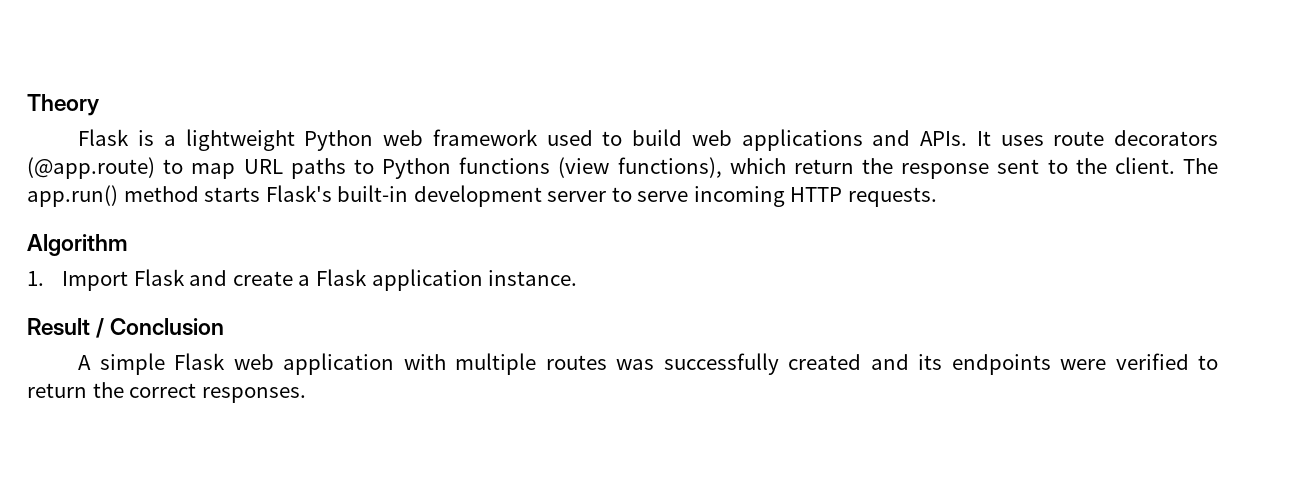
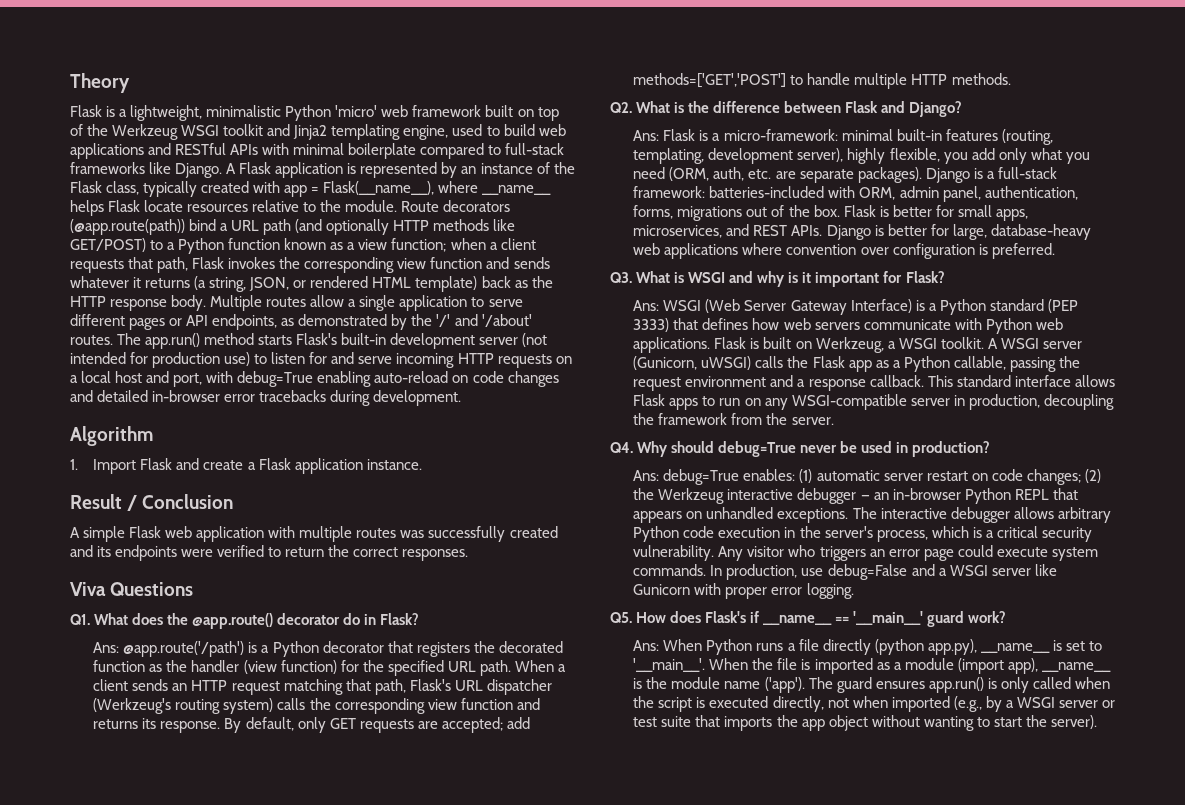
[185,129,538,151] lightweight Python web framework -> [130,105,559,121] [70,124,449,140] lightweight, minimalistic Python 'micro' web framework built on top of the Werkzeug WSGI toolkit and Jinja2 templating engine,
[920,130,1218,146] [27,157,1175,179] APIs. It uses route decorators (@app.route) to map URL paths to Python functions (view functions), which return the response sent to the client. -> [175,143,565,159] [70,162,575,178] [70,181,552,197] [70,200,511,216] [70,219,516,235] [70,238,536,254] [70,257,550,273] [70,276,553,292] [70,295,523,311] [70,314,532,330] [70,335,113,345] RESTful APIs with minimal boilerplate compared to full-stack frameworks like Django. A Flask application is represented by an instance of the Flask class, typically created with app = Flask(__name__), where __name__ helps Flask locate resources relative to the module. Route decorators (@app.route(path)) bind a URL path (and optionally HTTP methods like GET/POST) to a Python function known as a view function; when a client requests that path, Flask invokes the corresponding view function and sends whatever it returns (a string, JSON, or rendered HTML template) back as the HTTP response body. Multiple routes allow a single application to serve different pages or API endpoints, as demonstrated by the '/' and '/about' routes.
[611,186,937,207] to serve incoming HTTP requests. -> [522,333,548,347] [70,352,572,368] [70,371,559,387] [70,390,462,406] (not intended for production use) to listen for and serve incoming HTTP requests on a local host and port, with debug=True enabling auto-reload on code changes and detailed in-browser error tracebacks during development.
(306, 395) none -> [70,582,194,596] [70,613,420,629] [93,641,563,657] [93,660,566,676] [93,679,552,695] [93,698,540,714] [93,717,530,733] [633,73,1011,89] [610,101,963,117] [633,129,1053,145] [633,148,1090,164] [633,167,1057,183] [633,186,1078,202] [633,205,1028,221] [633,224,1091,240] [633,243,1055,259] [610,271,945,287] [633,299,1078,315] [633,318,1063,334] [633,337,1082,353] [633,356,1080,372] [633,375,1115,391] [633,394,1114,410] [633,413,834,425] [610,441,991,457] [633,469,1101,485] [633,488,1078,504] [633,507,1111,523] [633,526,1092,542] [633,545,1098,561] [633,564,1057,580] [633,583,854,599] [610,611,1007,627] [633,639,1102,655] [633,658,1111,674] [633,677,1110,693] [633,696,1115,712] [633,715,1097,731] // Viva Questions // Q1. What does the @app.route() decorator do in Flask? // Ans: @app.route('/path') is a Python decorator that registers the decorated function as the handler (view function) for the specified URL path. When a client sends an HTTP request matching that path, Flask's URL dispatcher (Werkzeug's routing system) calls the corresponding view function and returns its response. By default, only GET requests are accepted; add methods=['GET','POST'] to handle multiple HTTP methods. // Q2. What is the difference between Flask and Django? // Ans: Flask is a micro-framework: minimal built-in features (routing, templating, development server), highly flexible, you add only what you need (ORM, auth, etc. are separate packages). Django is a full-stack framework: batteries-included with ORM, admin panel, authentication, forms, migrations out of the box. Flask is better for small apps, microservices, and REST APIs. Django is better for large, database-heavy web applications where convention over configuration is preferred. // Q3. What is WSGI and why is it important for Flask? // Ans: WSGI (Web Server Gateway Interface) is a Python standard (PEP 3333) that defines how web servers communicate with Python web applications. Flask is built on Werkzeug, a WSGI toolkit. A WSGI server (Gunicorn, uWSGI) calls the Flask app as a Python callable, passing the request environment and a response callback. This standard interface allows Flask apps to run on any WSGI-compatible server in production, decoupling the framework from the server. // Q4. Why should debug=True never be used in production? // Ans: debug=True enables: (1) automatic server restart on code changes; (2) the Werkzeug interactive debugger — an in-browser Python REPL that appears on unhandled exceptions. The interactive debugger allows arbitrary Python code execution in the server's process, which is a critical security vulnerability. Any visitor who triggers an error page could execute system commands. In production, use debug=False and a WSGI server like Gunicorn with proper error logging. // Q5. How does Flask's if __name__ == '__main__' guard work? // Ans: When Python runs a file directly (python app.py), __name__ is set to '__main__'. When the file is imported as a module (import app), __name__ is the module name ('app'). The guard ensures app.run() is only called when the script is executed directly, not when imported (e.g., by a WSGI server or test suite that imports the app object without wanting to start the server).

